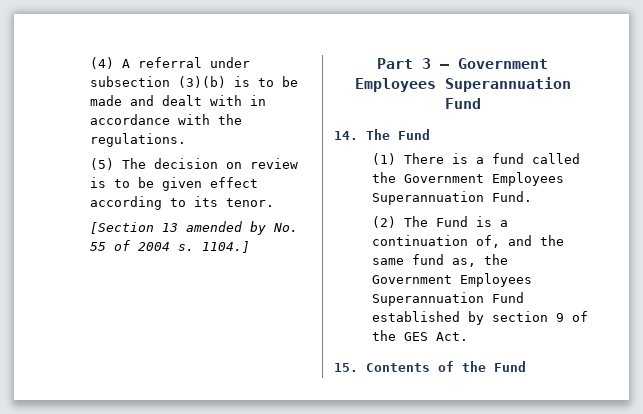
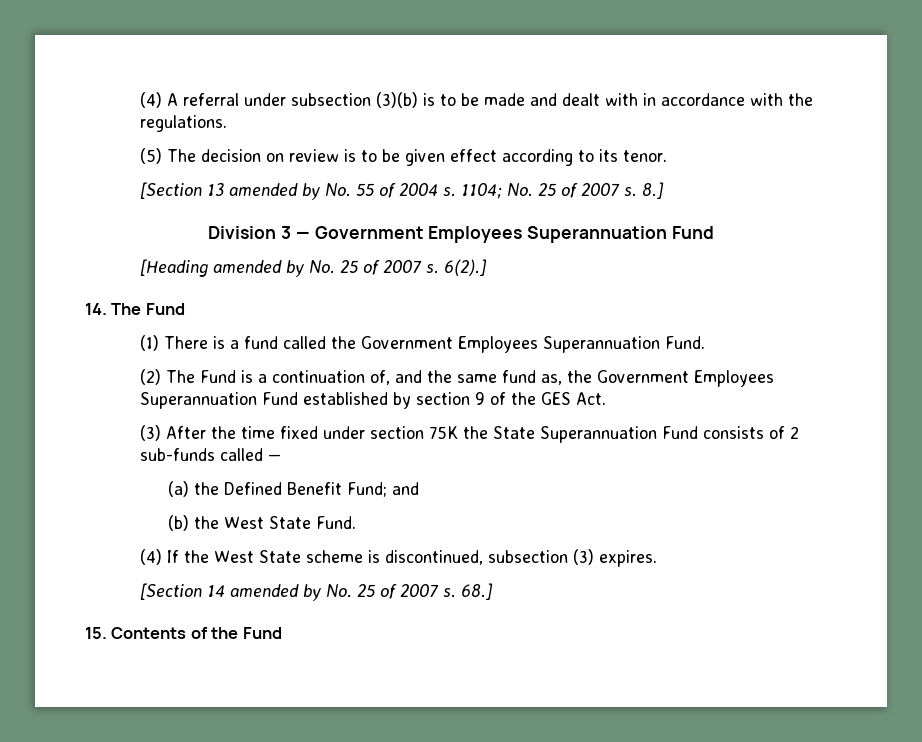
[202,241,251,253] [377,58,413,69] 1104.] // Part -> [461,182,665,199] [208,226,277,239] 1104; No. 25 of 2007 s. 8.] // Division
(481, 103) none -> [140,259,488,277] // [Heading amended by No. 25 of 2007 s. 6(2).]
(469, 336) none -> [140,425,800,443] [140,448,282,461] [167,481,419,497] [167,515,356,531] [140,549,658,567] [140,583,494,601] // (3) After the time fixed under section 75K the State Superannuation Fund consists of 2 sub-funds called — // (a) the Defined Benefit Fund; and // (b) the West State Fund. // (4) If the West State scheme is discontinued, subsection (3) expires. // [Section 14 amended by No. 25 of 2007 s. 68.]

